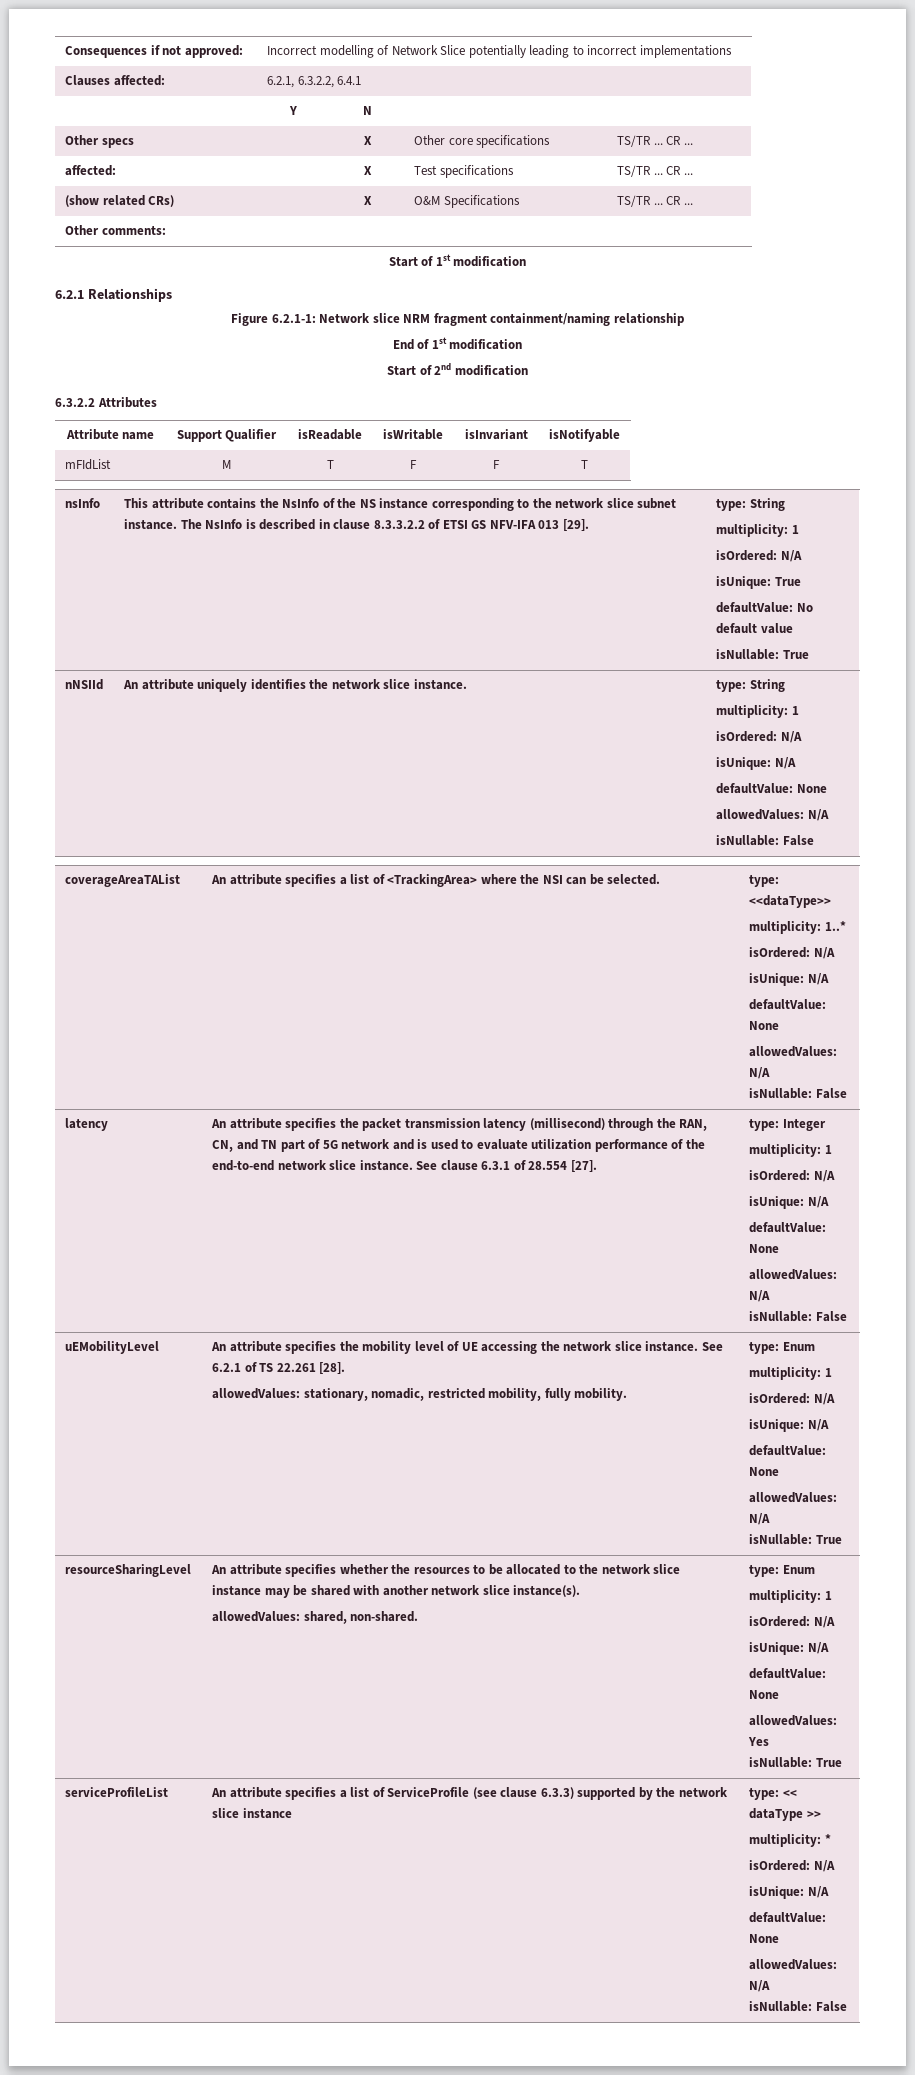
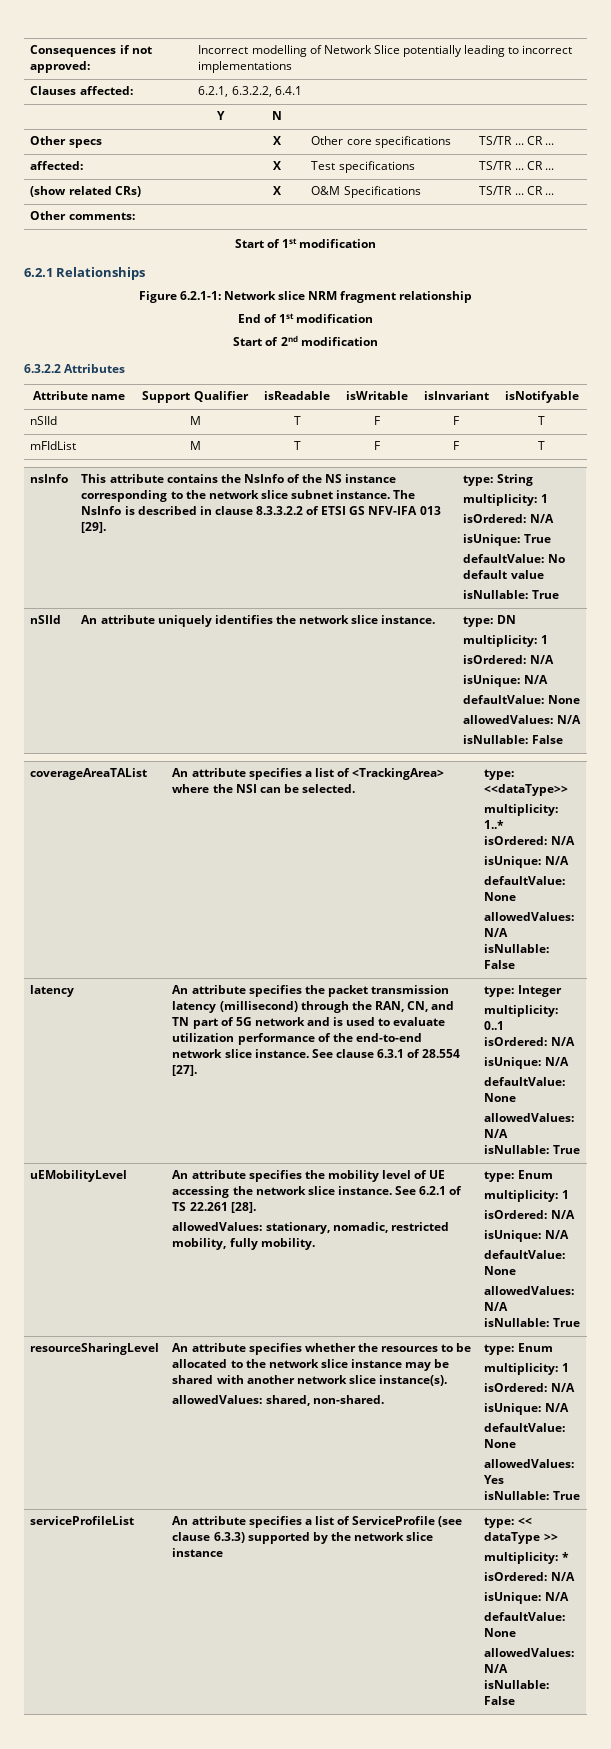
[490,313,611,326] containment/naming -> (397, 297) none
(620, 435) none -> [30,416,58,425] [189,416,201,425] [293,416,301,425] [373,416,380,425] [453,416,459,425] [538,416,545,425] // nSIId | M | T | F | F | T
[65,679,104,690] nNSIId -> [30,615,62,624] nSIId
[749,679,785,692] String -> [496,615,516,624] DN
[824,1145,832,1154] [749,1170,835,1182] [749,1196,829,1209] [749,1222,827,1233] [749,1244,780,1253] [749,1269,838,1280] [749,1290,771,1302] [749,1311,847,1322] 1 // isOrdered: N/A // isUnique: N/A // defaultValue: None // allowedValues: N/A // isNullable: False -> [484,1021,505,1030] [484,1037,575,1046] [484,1057,569,1069] [484,1077,566,1086] [484,1093,517,1102] [484,1113,575,1122] [484,1129,509,1138] [484,1145,580,1154] 0..1 // isOrdered: N/A // isUnique: N/A // defaultValue: None // allowedValues: N/A // isNullable: True

